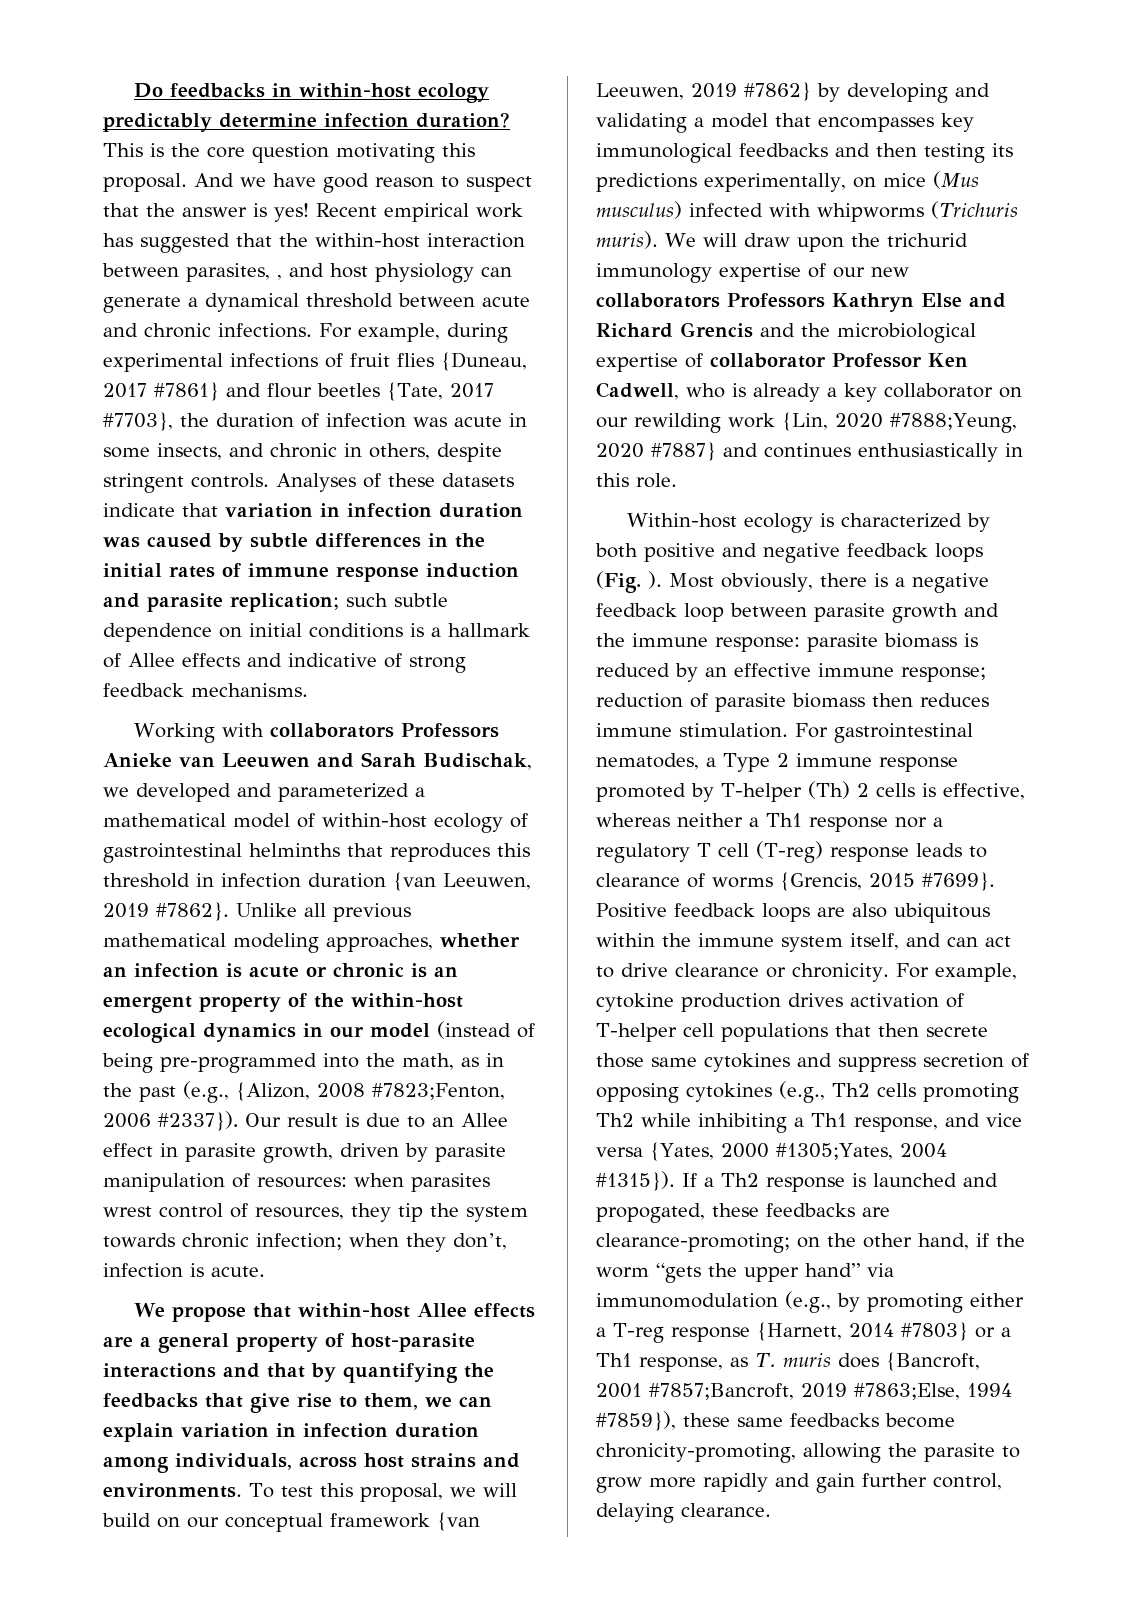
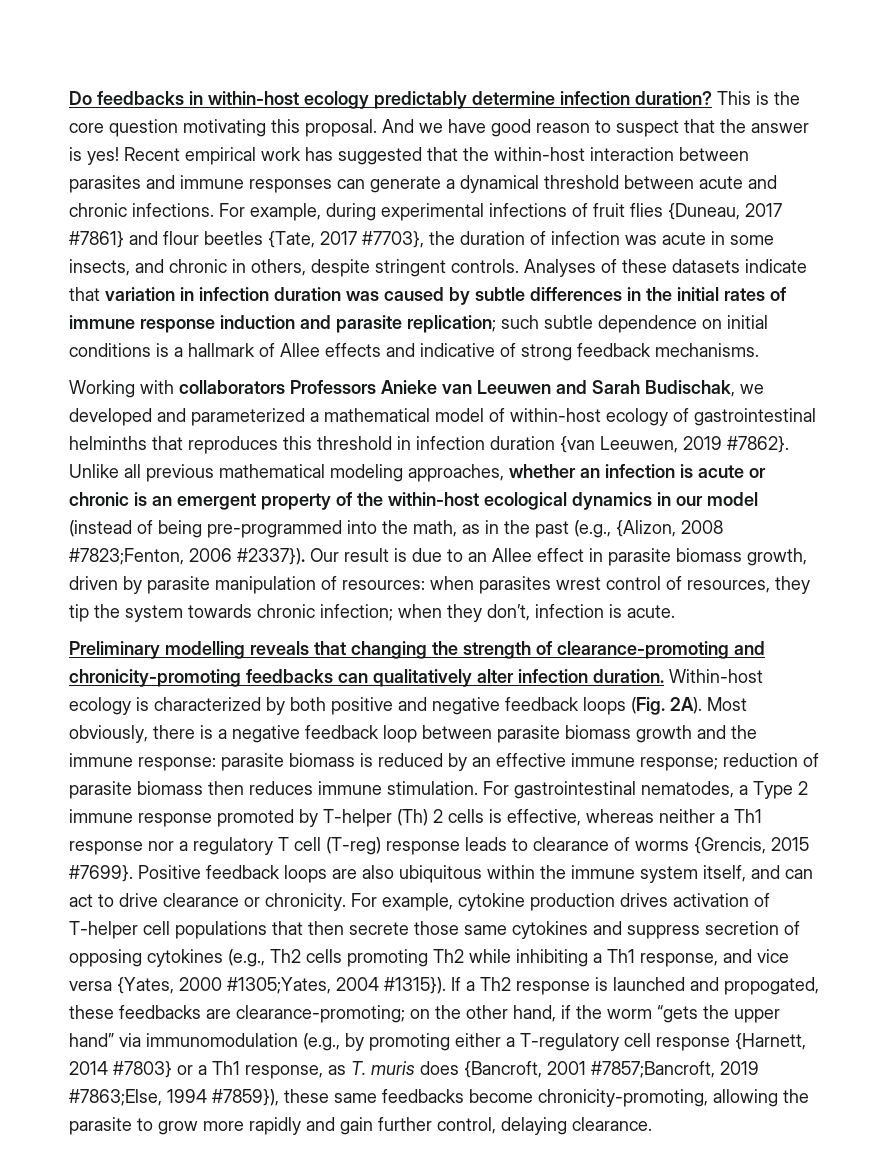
[186,263,474,283] parasites, , and host physiology -> [69,175,332,193] parasites and immune responses
(256, 1152) none -> [676,548,742,562] biomass
[133,1303,535,1322] [103,1333,475,1353] [103,1363,494,1383] [103,1393,492,1413] [103,1423,479,1442] [103,1453,520,1473] [103,1483,517,1502] [102,1512,480,1532] [596,82,990,103] [596,113,974,133] [596,143,1013,163] [596,171,979,192] [596,201,1018,222] [596,231,968,252] [596,263,909,283] [596,293,1006,312] [596,322,976,343] [596,353,968,372] [596,382,1022,402] [596,412,1017,433] [596,442,1023,462] [596,473,677,488] We propose that within-host Allee effects are a general property of host-parasite interactions and that by quantifying the feedbacks that give rise to them, we can explain variation in infection duration among individuals, across host strains and environments. To test this proposal, we will build on our conceptual framework {van Leeuwen, 2019 #7862} by developing and validating a model that encompasses key immunological feedbacks and then testing its predictions experimentally, on mice (Mus musculus) infected with whipworms (Trichuris muris). We will draw upon the trichurid immunology expertise of our new collaborators Professors Kathryn Else and Richard Grencis and the microbiological expertise of collaborator Professor Ken Cadwell, who is already a key collaborator on our rewilding work {Lin, 2020 #7888;Yeung, 2020 #7887} and continues enthusiastically in this role. // -> [69,641,765,659] [69,669,664,687] Preliminary modelling reveals that changing the strength of clearance-promoting and chronicity-promoting feedbacks can qualitatively alter infection duration.
[648,571,662,589] ). -> [670,697,702,714] 2A).
(885, 612) none -> [565,725,631,739] biomass
[613,1323,664,1343] T-reg -> [520,1033,651,1051] T-regulatory cell

